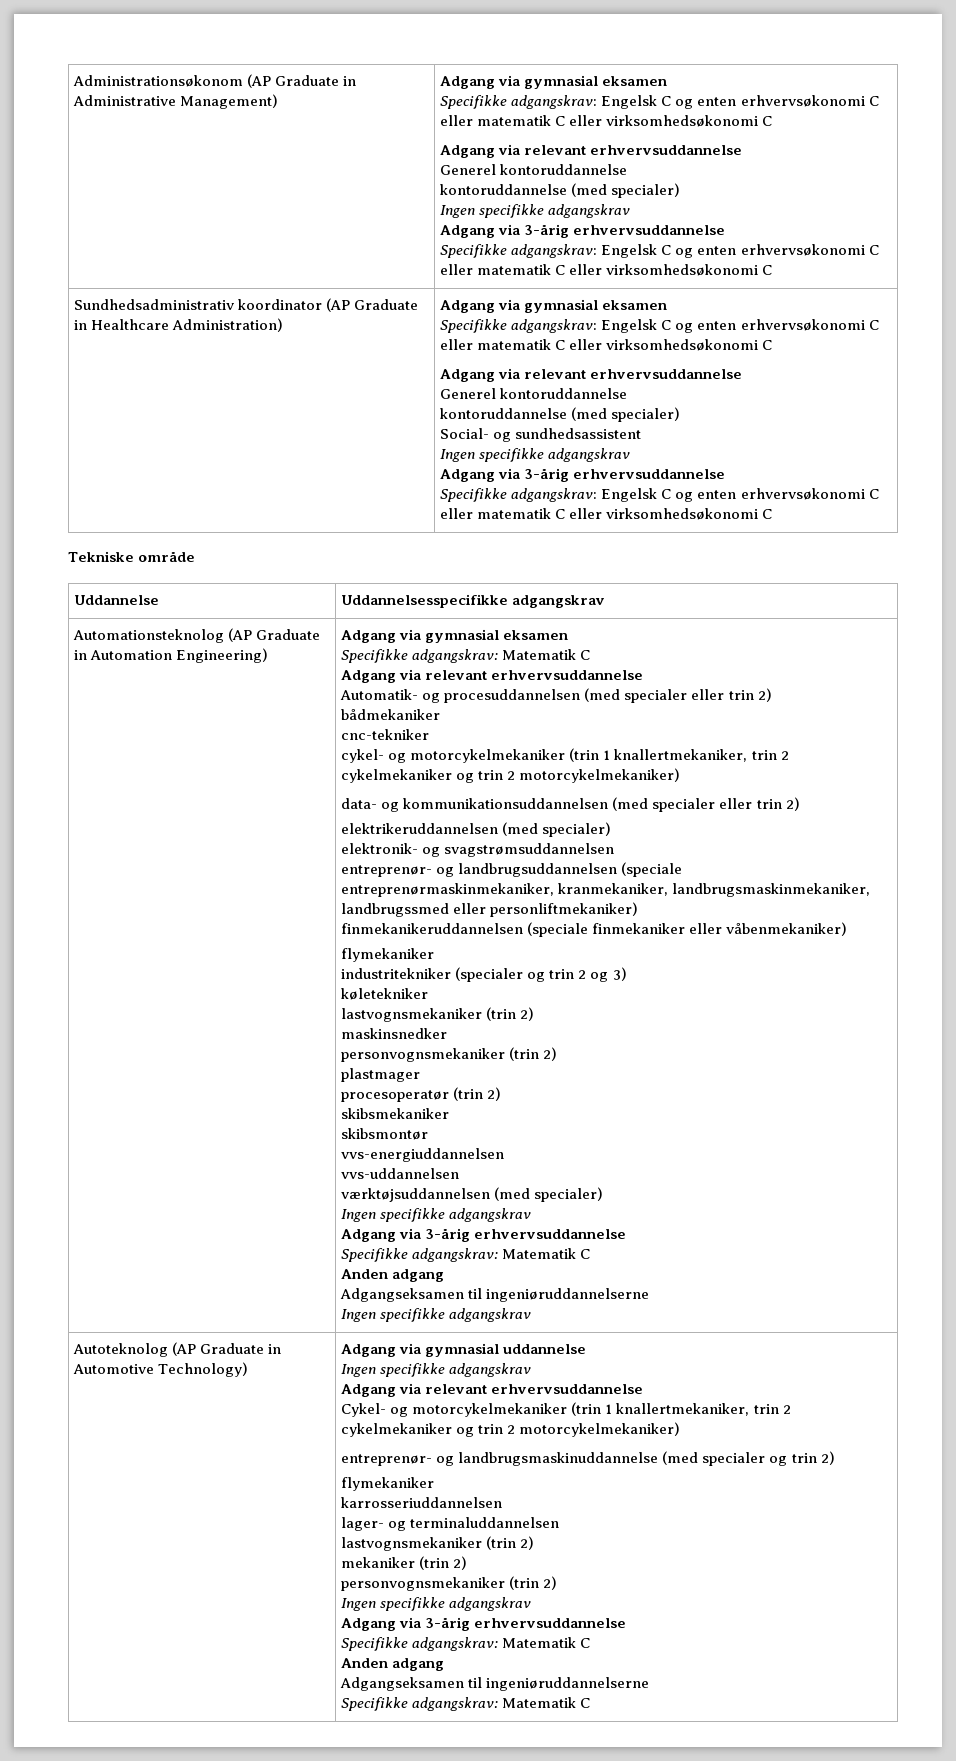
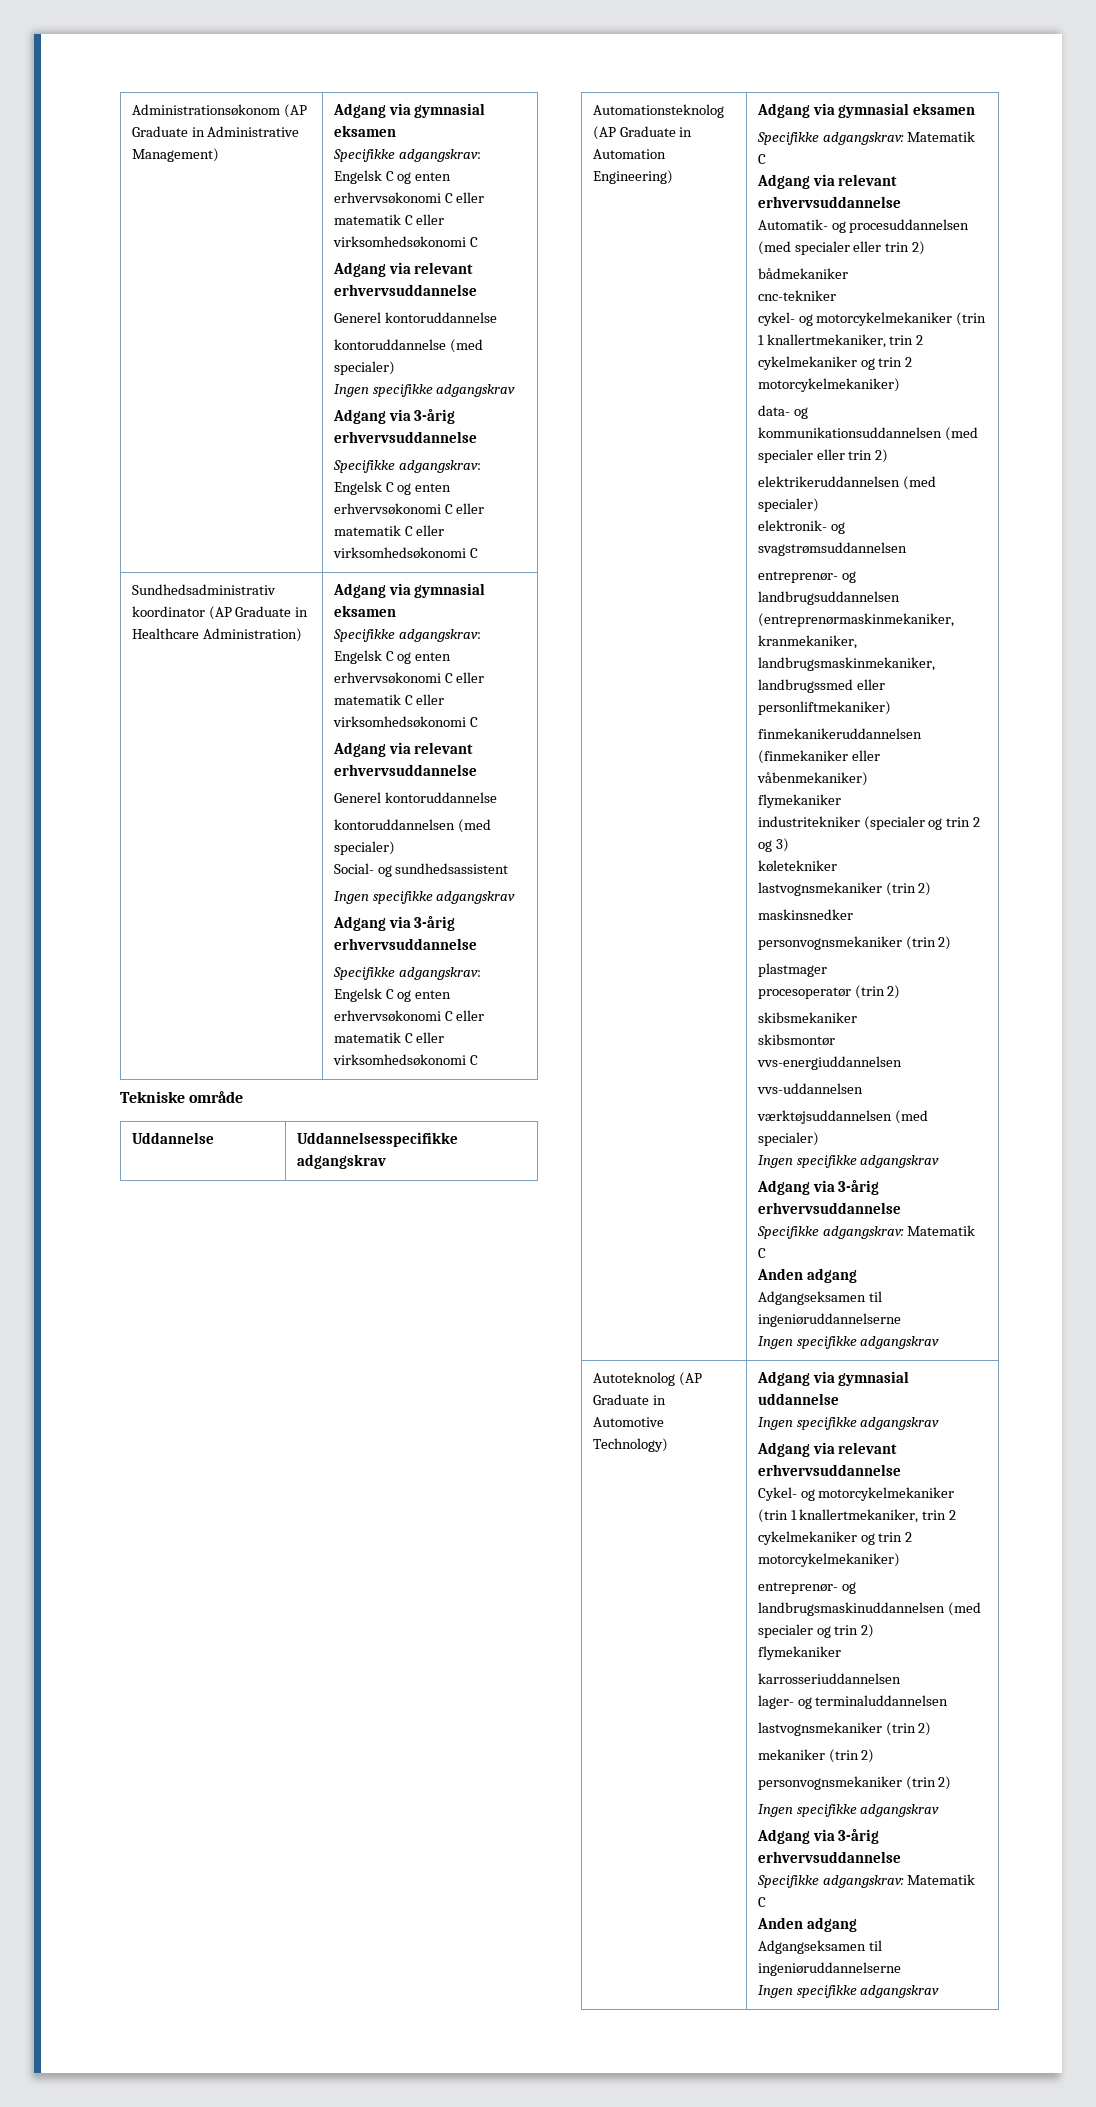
[440,408,568,419] kontoruddannelse -> [333,819,455,830] kontoruddannelsen
[621,862,683,877] [341,883,555,897] (speciale entreprenørmaskinmekaniker, -> [757,613,954,627] (entreprenørmaskinmekaniker,
[527,922,686,937] (speciale finmekaniker -> [757,750,848,764] (finmekaniker
[458,1452,659,1466] landbrugsmaskinuddannelse -> [757,1602,945,1616] landbrugsmaskinuddannelsen
[341,1697,591,1711] Specifikke adgangskrav: Matematik C -> [757,1985,940,1998] Ingen specifikke adgangskrav

